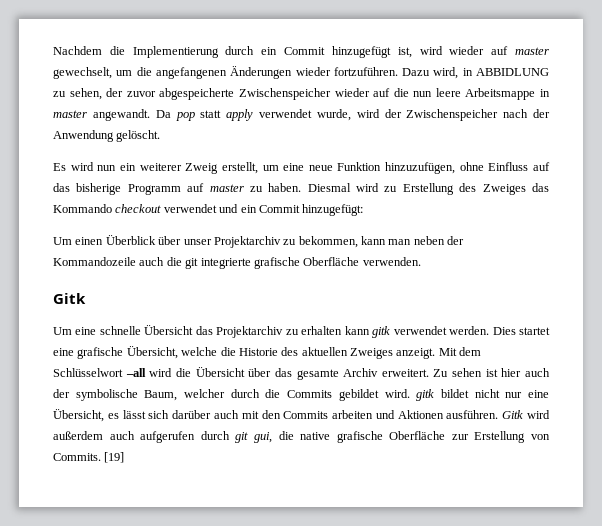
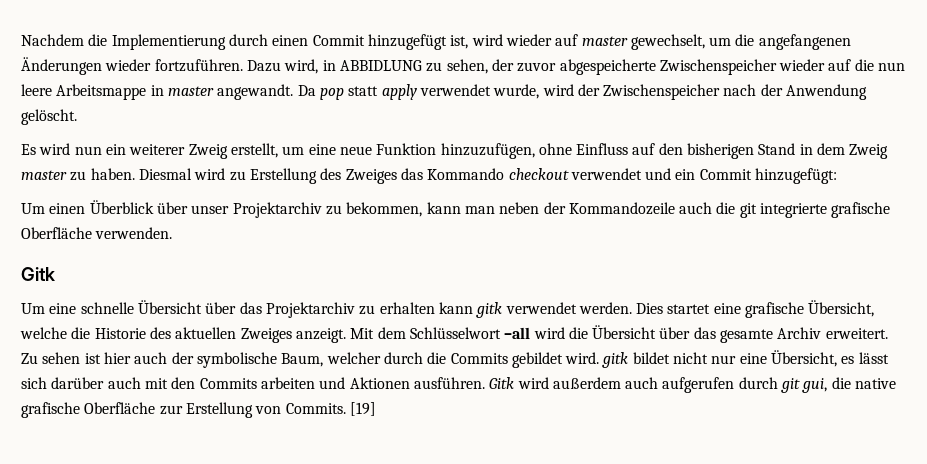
[261,47,278,55] ein -> [272,35,309,46] einen
[53,183,205,195] das bisherige Programm auf -> [658,143,889,159] den bisherigen Stand in dem Zweig
(194, 330) none -> [205,302,237,314] über

